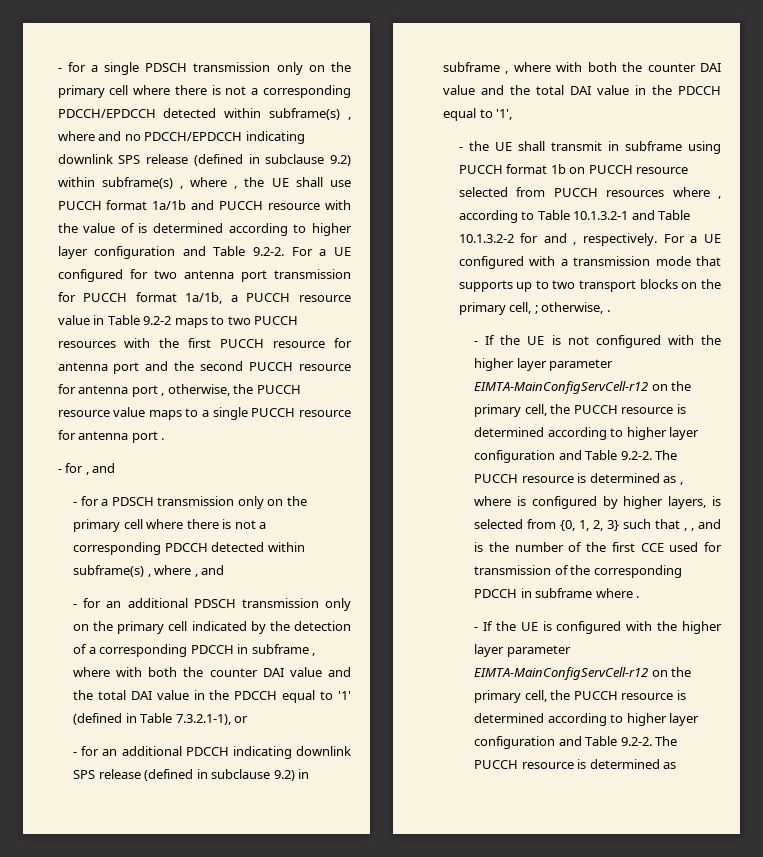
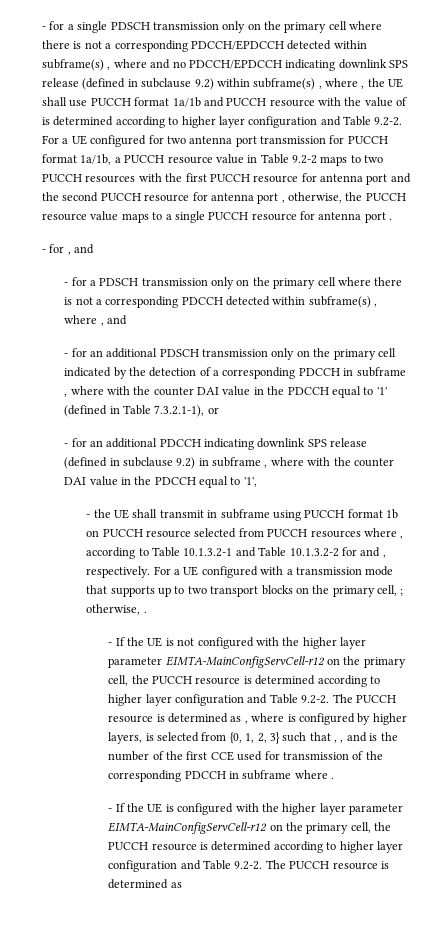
[148,667,351,677] [73,690,189,700] both the counter DAI value and the total DAI value -> [133,386,251,396] the counter DAI value
[587,62,721,72] [443,85,630,95] both the counter DAI value and the total DAI value -> [333,457,394,467] [64,476,118,486] the counter DAI value

